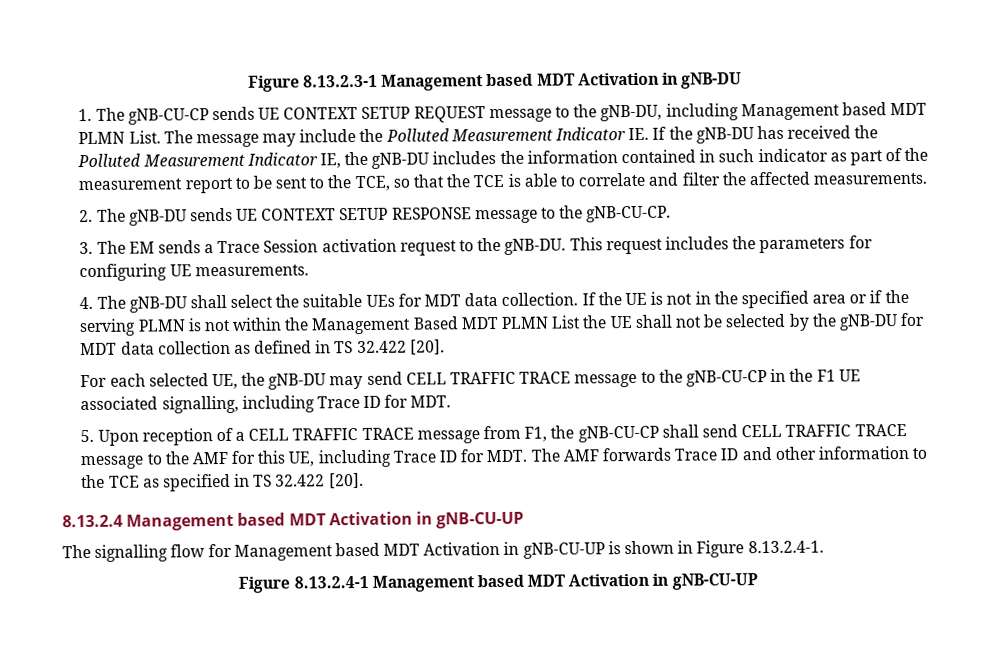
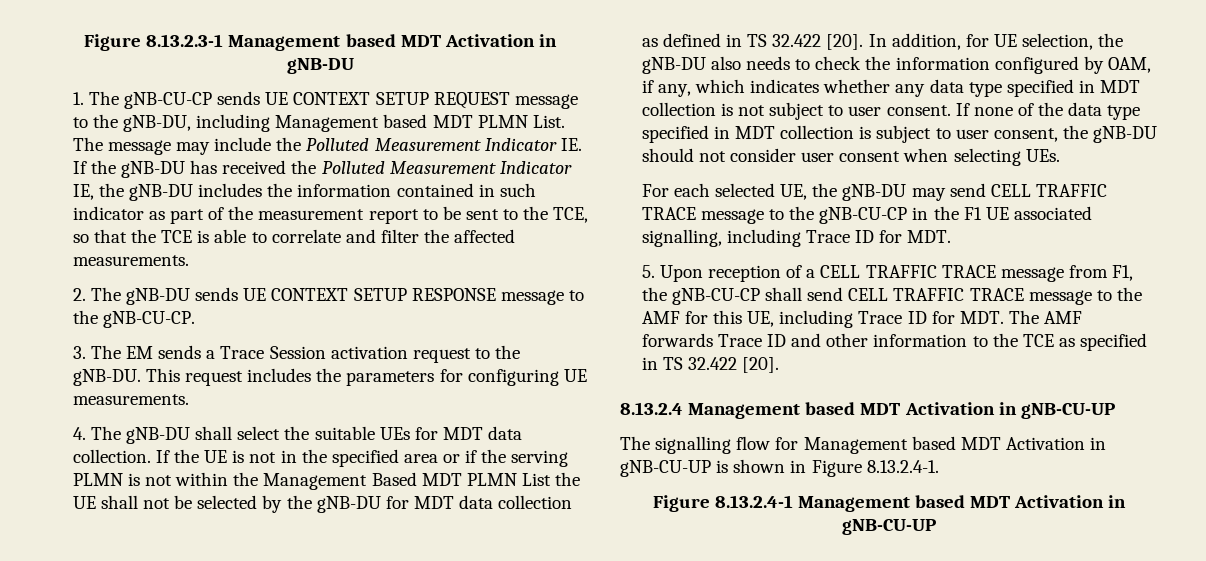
(445, 347) none -> [868,33,1124,50] [641,56,1151,74] [641,79,1141,97] [641,102,1141,120] [641,125,1158,143] [641,148,1060,166] In addition, for UE selection, the gNB-DU also needs to check the information configured by OAM, if any, which indicates whether any data type specified in MDT collection is not subject to user consent. If none of the data type specified in MDT collection is subject to user consent, the gNB-DU should not consider user consent when selecting UEs.

